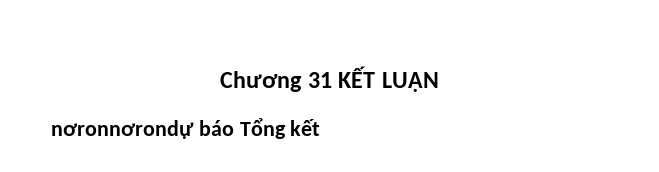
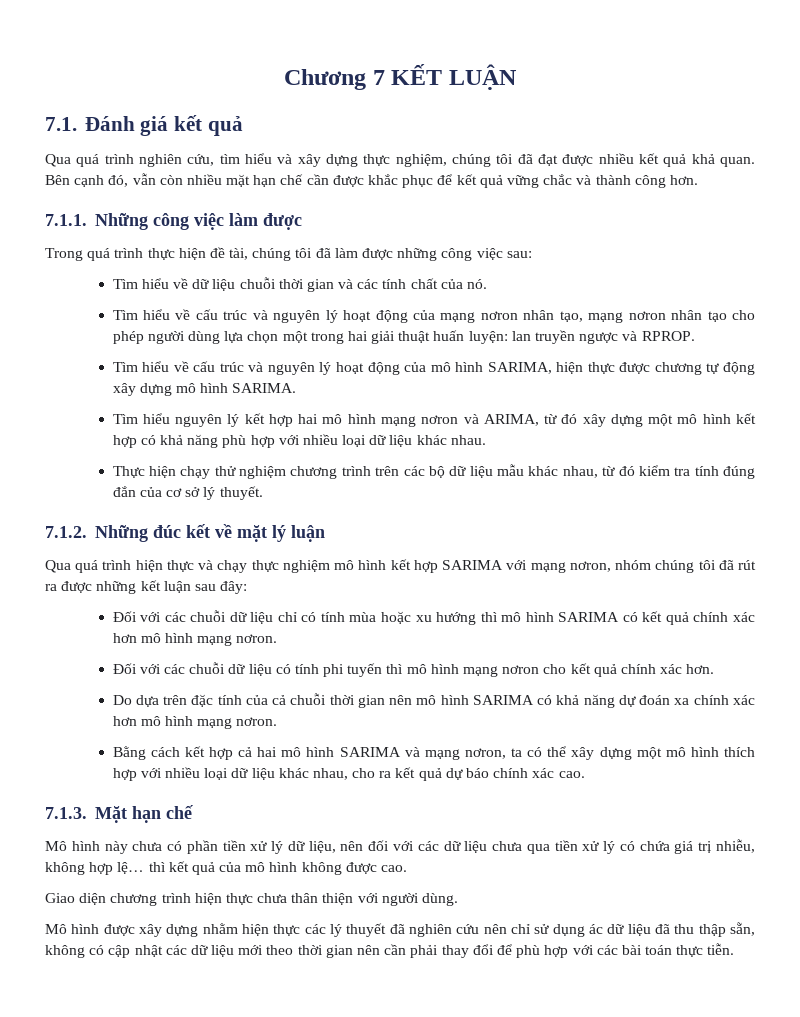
[307,72,332,88] 31 -> [372,70,385,85] 7
[51,118,321,139] nơronnơrondự báo Tổng kết -> [45,115,243,136] [45,153,756,167] [45,173,698,188] [45,213,302,230] [45,247,532,261] [112,277,488,292] [112,309,756,323] [112,330,695,344] [112,361,755,375] [112,383,297,396] [112,413,756,427] [112,434,486,448] [112,464,755,479] [112,486,263,500] [45,524,325,542] [45,559,756,573] [45,580,248,594] [112,610,755,625] [112,633,278,646] [112,662,715,677] [112,693,756,708] [112,716,278,729] [112,746,755,760] [112,767,585,781] [45,805,193,823] [45,839,755,854] [45,861,408,875] [45,893,459,906] [45,922,756,937] [45,943,735,958] 7.1. Đánh giá kết quả // Qua quá trình nghiên cứu, tìm hiểu và xây dựng thực nghiệm, chúng tôi đã đạt được nhiều kết quả khả quan. Bên cạnh đó, vẫn còn nhiều mặt hạn chế cần được khắc phục để kết quả vững chắc và thành công hơn. // 7.1.1. Những công việc làm được // Trong quá trình thực hiện đề tài, chúng tôi đã làm được những công việc sau: // Tìm hiểu về dữ liệu chuỗi thời gian và các tính chất của nó. // Tìm hiểu về cấu trúc và nguyên lý hoạt động của mạng nơron nhân tạo, mạng nơron nhân tạo cho phép người dùng lựa chọn một trong hai giải thuật huấn luyện: lan truyền ngược và RPROP. // Tìm hiểu về cấu trúc và nguyên lý hoạt động của mô hình SARIMA, hiện thực được chương tự động xây dựng mô hình SARIMA. // Tìm hiểu nguyên lý kết hợp hai mô hình mạng nơron và ARIMA, từ đó xây dựng một mô hình kết hợp có khả năng phù hợp với nhiều loại dữ liệu khác nhau. // Thực hiện chạy thử nghiệm chương trình trên các bộ dữ liệu mẫu khác nhau, từ đó kiểm tra tính đúng đắn của cơ sở lý thuyết. // 7.1.2. Những đúc kết về mặt lý luận // Qua quá trình hiện thực và chạy thực nghiệm mô hình kết hợp SARIMA với mạng nơron, nhóm chúng tôi đã rút ra được những kết luận sau đây: // Đối với các chuỗi dữ liệu chỉ có tính mùa hoặc xu hướng thì mô hình SARIMA có kết quả chính xác hơn mô hình mạng nơron. // Đối với các chuỗi dữ liệu có tính phi tuyến thì mô hình mạng nơron cho kết quả chính xác hơn. // Do dựa trên đặc tính của cả chuỗi thời gian nên mô hình SARIMA có khả năng dự đoán xa chính xác hơn mô hình mạng nơron. // Bằng cách kết hợp cả hai mô hình SARIMA và mạng nơron, ta có thể xây dựng một mô hình thích hợp với nhiều loại dữ liệu khác nhau, cho ra kết quả dự báo chính xác cao. // 7.1.3. Mặt hạn chế // Mô hình này chưa có phần tiền xử lý dữ liệu, nên đối với các dữ liệu chưa qua tiền xử lý có chứa giá trị nhiễu, không hợp lệ… thì kết quả của mô hình không được cao. // Giao diện chương trình hiện thực chưa thân thiện với người dùng. // Mô hình được xây dựng nhằm hiện thực các lý thuyết đã nghiên cứu nên chỉ sử dụng ác dữ liệu đã thu thập sẵn, không có cập nhật các dữ liệu mới theo thời gian nên cần phải thay đổi để phù hợp với các bài toán thực tiễn.

